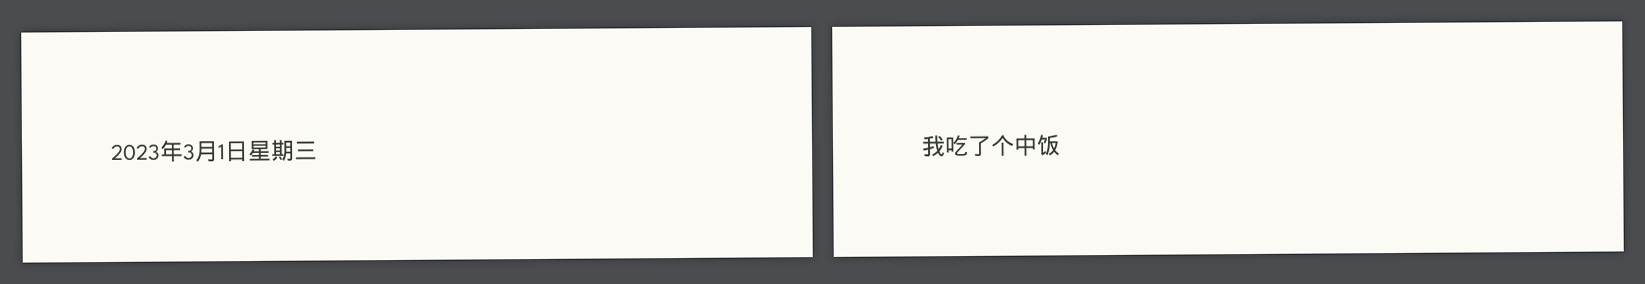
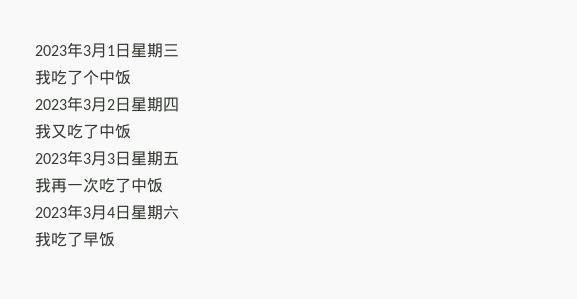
(1061, 145) none -> [35,96,179,112] [35,124,131,139] [35,150,179,166] [35,177,163,193] [35,204,179,220] [35,232,115,247] // 2023年3月2日星期四 // 我又吃了中饭 // 2023年3月3日星期五 // 我再一次吃了中饭 // 2023年3月4日星期六 // 我吃了早饭

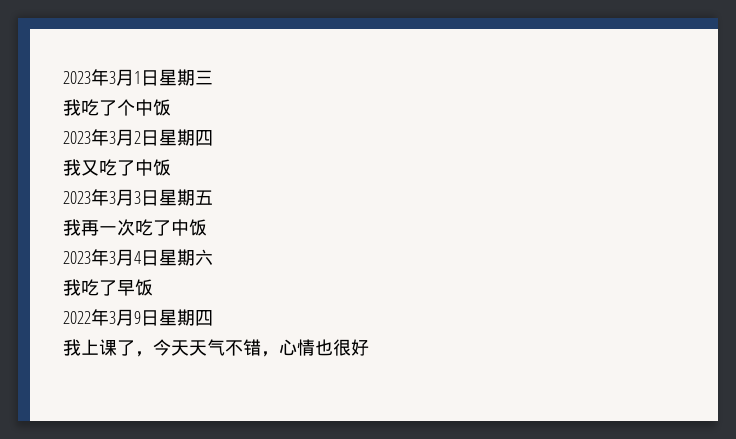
(115, 239) none -> [63,309,213,326] [63,339,369,357] // 2022年3月9日星期四 // 我上课了，今天天气不错，心情也很好

